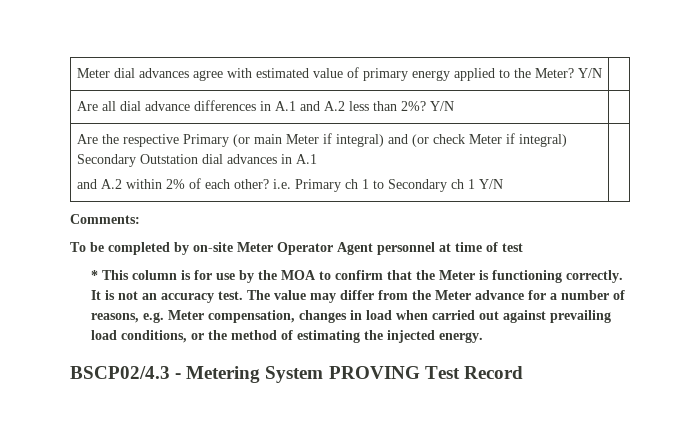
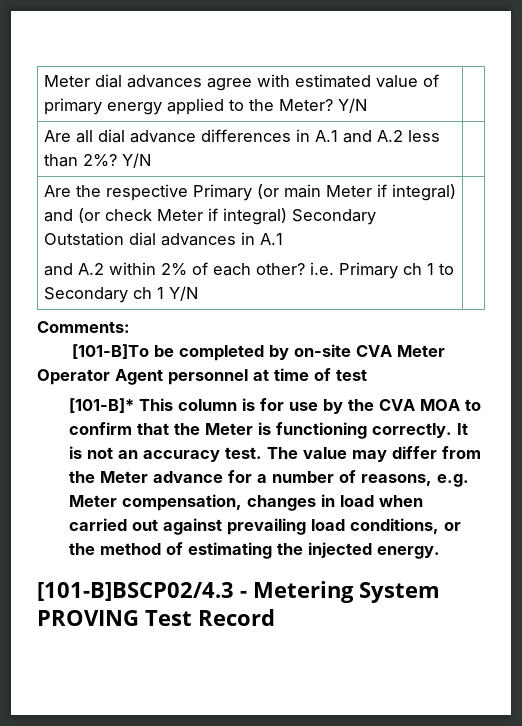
[70,242,86,252] To -> [71,344,149,359] [101-B]To
(233, 247) none -> [355,345,392,357] CVA
[91,270,99,280] * -> [68,398,134,413] [101-B]*
(278, 275) none -> [378,399,415,411] CVA
[70,366,170,379] BSCP02/4.3 -> [37,582,234,601] [101-B]BSCP02/4.3

